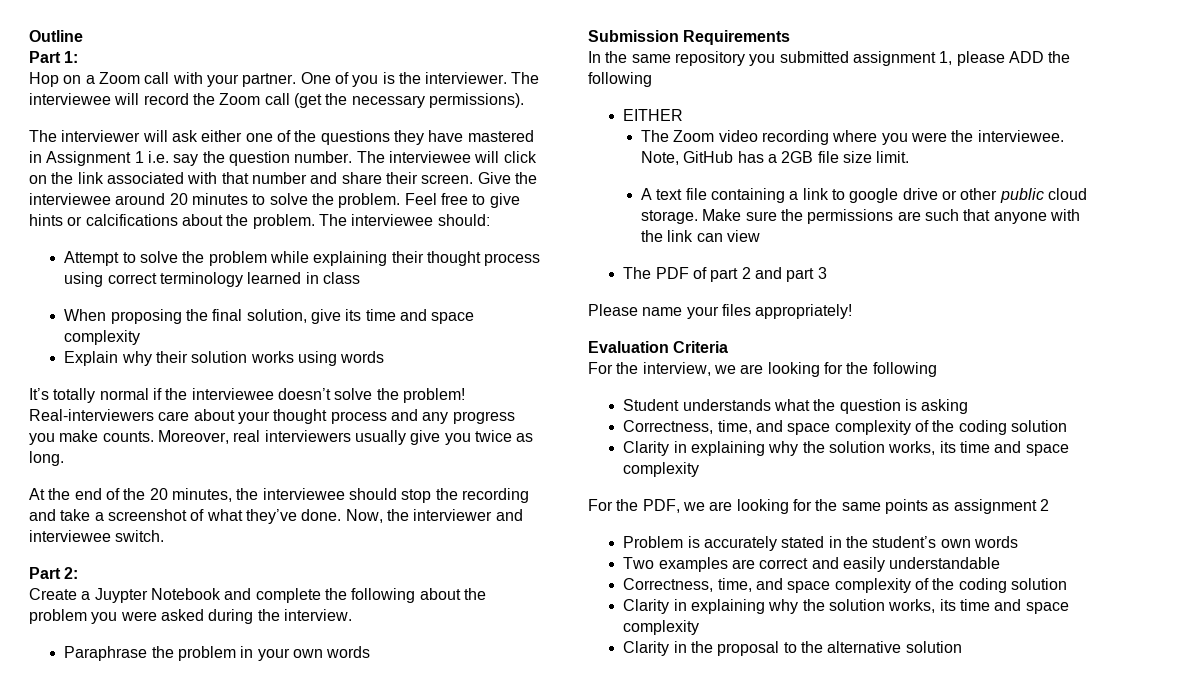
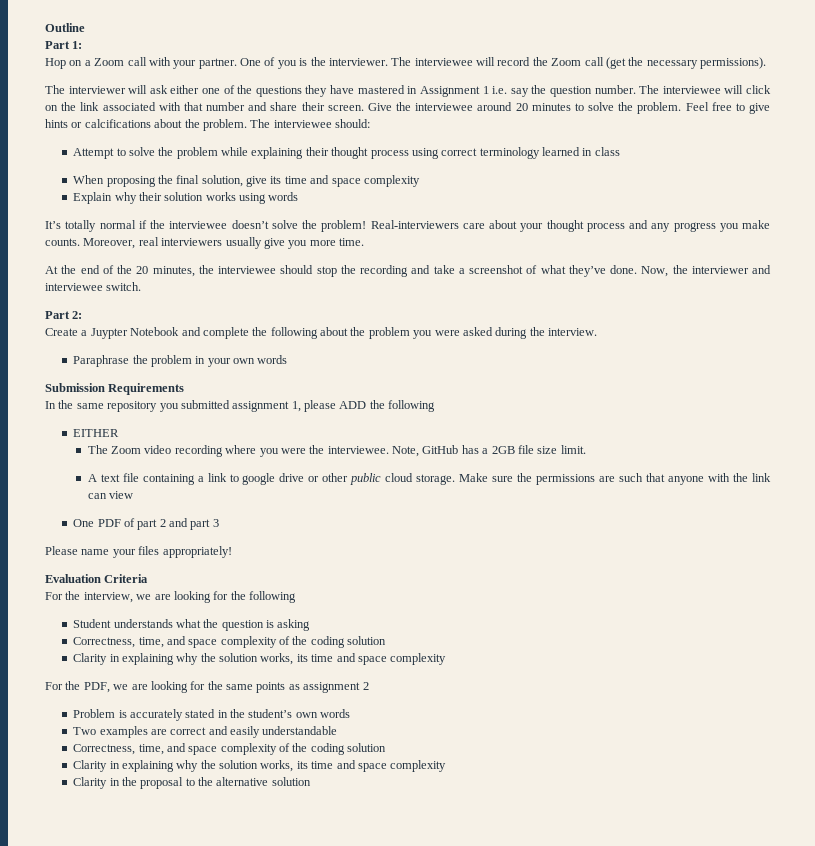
[474,430,534,442] [29,451,64,466] twice as long. -> [309,238,364,246] more time.
[623,267,652,279] The -> [73,519,95,527] One

